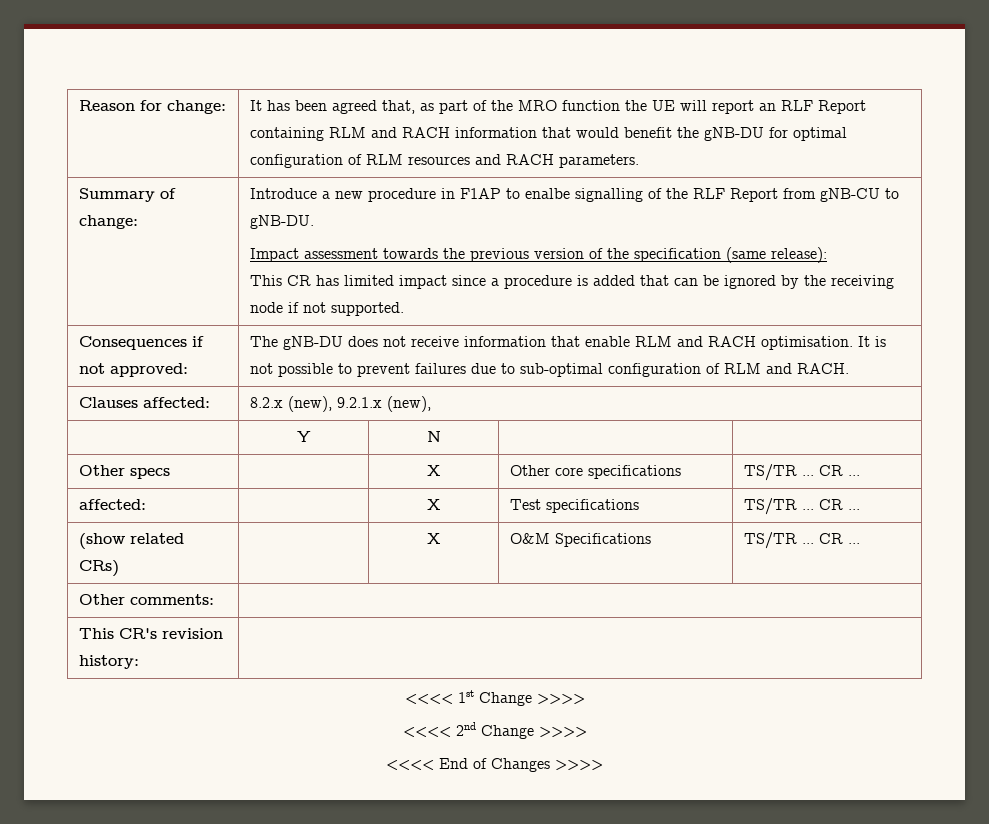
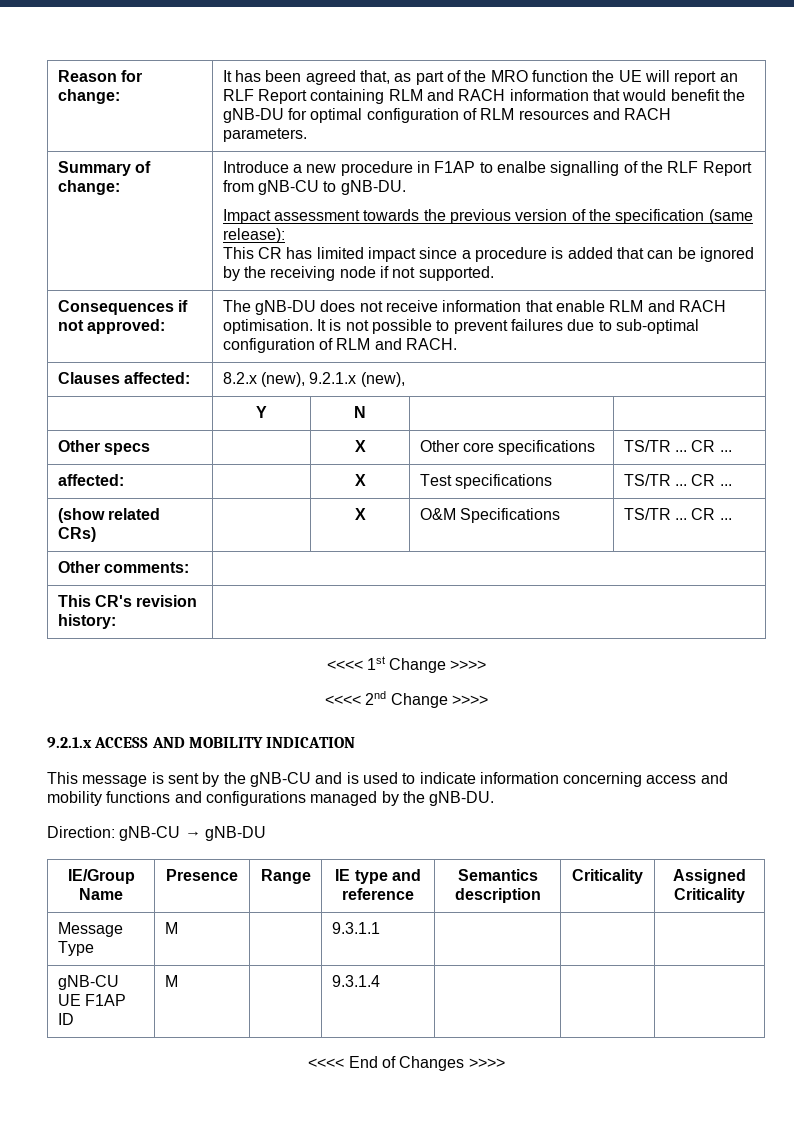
(587, 732) none -> [47,737,356,748] [47,772,728,787] [47,791,495,806] [47,826,266,841] [67,869,135,884] [79,888,123,900] [166,869,238,881] [260,869,311,884] [335,869,421,884] [342,888,414,900] [457,869,538,881] [454,888,541,903] [572,869,643,884] [673,869,746,884] [674,888,745,903] [57,922,123,937] [57,941,94,956] [164,922,178,934] [331,922,380,934] [57,975,119,990] [57,994,127,1006] [57,1013,74,1025] [164,975,178,987] [331,975,380,987] // 9.2.1.x ACCESS AND MOBILITY INDICATION // This message is sent by the gNB-CU and is used to indicate information concerning access and mobility functions and configurations managed by the gNB-DU. // Direction: gNB-CU → gNB-DU // IE/Group Name | Presence | Range | IE type and reference | Semantics description | Criticality | Assigned Criticality // Message Type | M | | 9.3.1.1 | | | // gNB-CU UE F1AP ID | M | | 9.3.1.4 | | |

